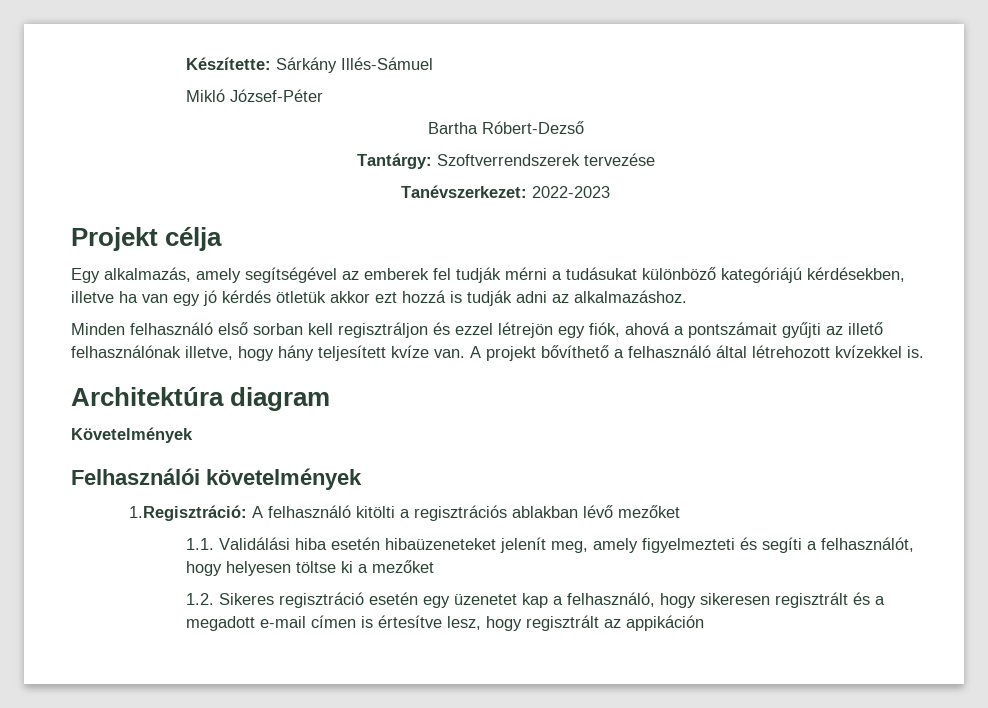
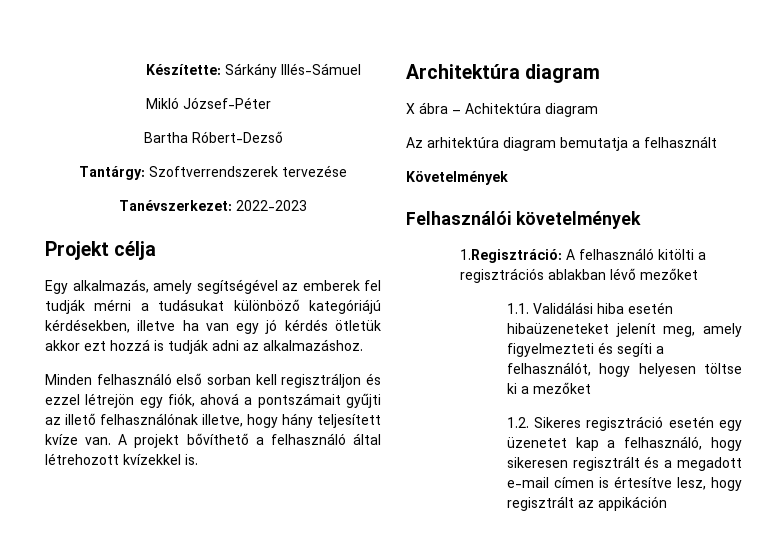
(331, 399) none -> [406,102,598,117] [406,136,717,151] // X ábra – Achitektúra diagram // Az arhitektúra diagram bemutatja a felhasznált

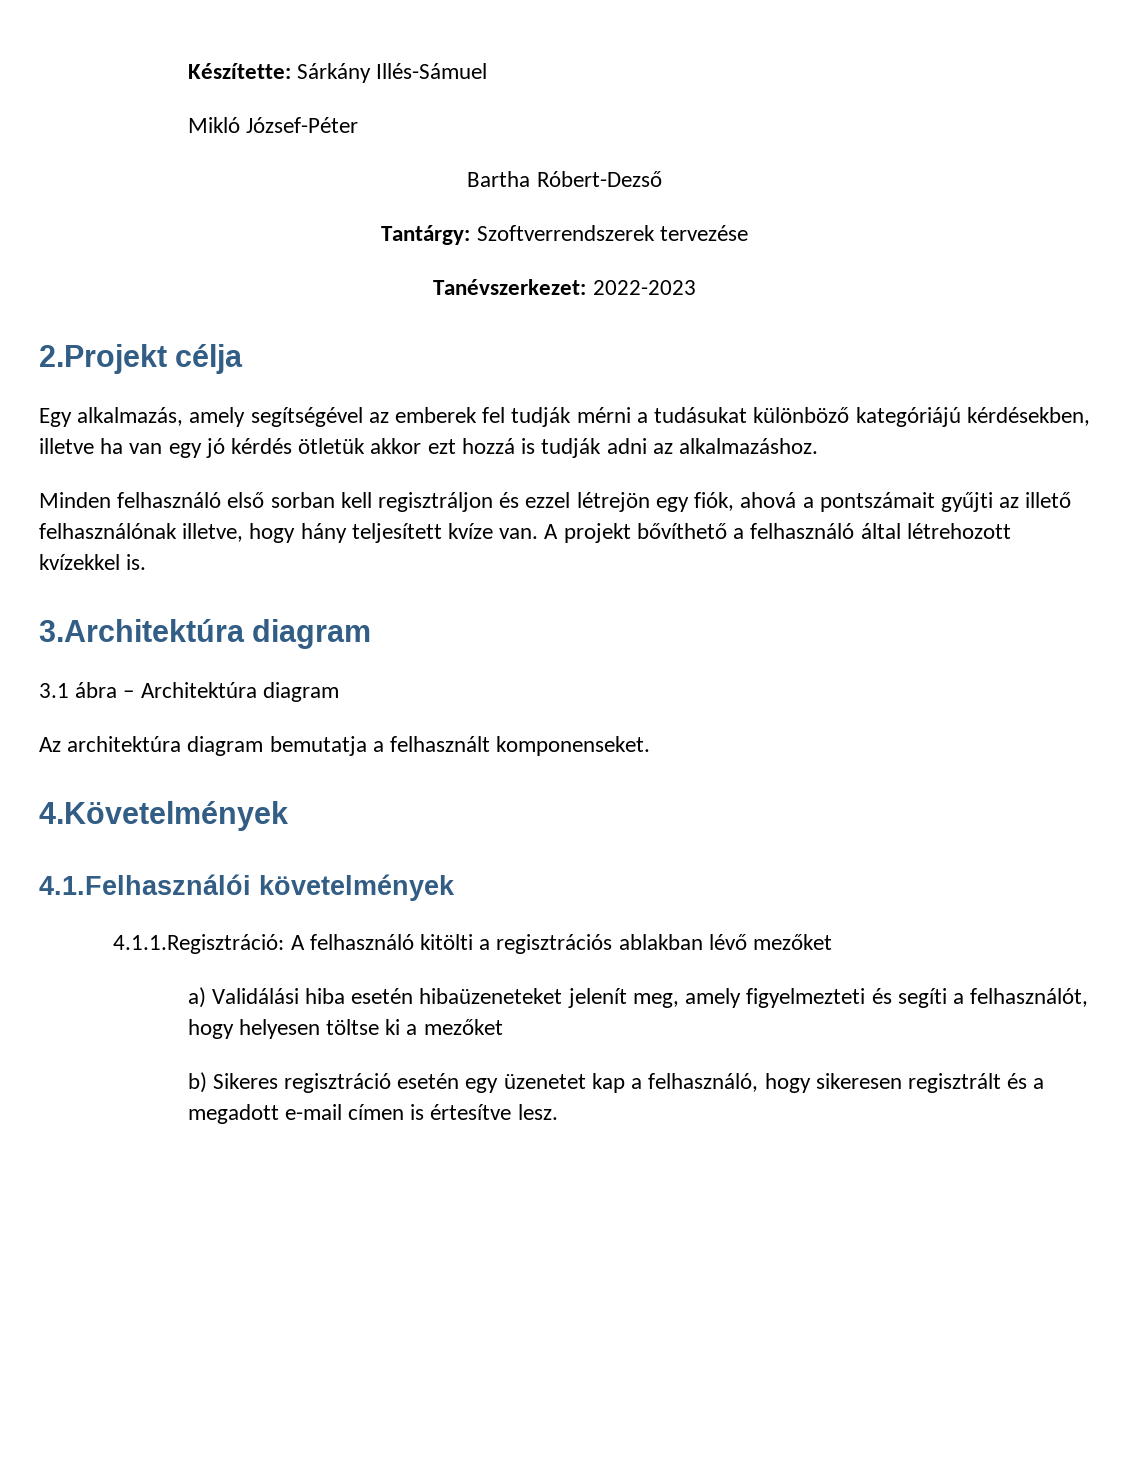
[45,241,109,260] Projekt -> [39,344,167,374] 2.Projekt
[406,64,601,83] [406,102,541,114] Architektúra diagram // X ábra – Achitektúra -> [39,619,372,649] [39,682,257,698] 3.Architektúra diagram // 3.1 ábra – Architektúra
[427,137,499,148] arhitektúra -> [67,736,182,752] architektúra
[406,171,508,185] [406,211,511,225] // Követelmények // Felhasználói -> [496,736,651,756] [39,801,288,831] [39,874,251,895] komponenseket. // 4.Követelmények // 4.1.Felhasználói
[460,249,563,263] 1.Regisztráció: -> [113,934,285,954] 4.1.1.Regisztráció:
[506,303,529,314] 1.1. -> [187,987,206,1008] a)
[506,417,529,428] 1.2. -> [187,1072,207,1093] b)
[676,477,742,491] [506,496,667,511] lesz, hogy regisztrált az appikáción -> [517,1104,558,1120] lesz.

